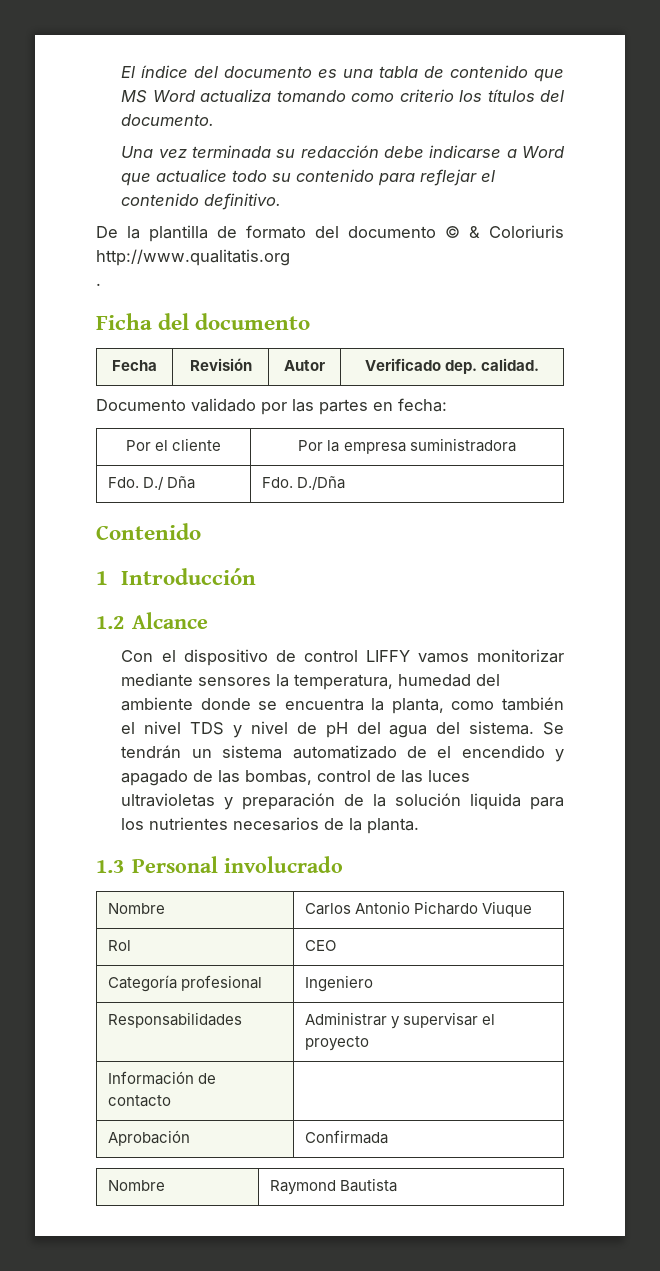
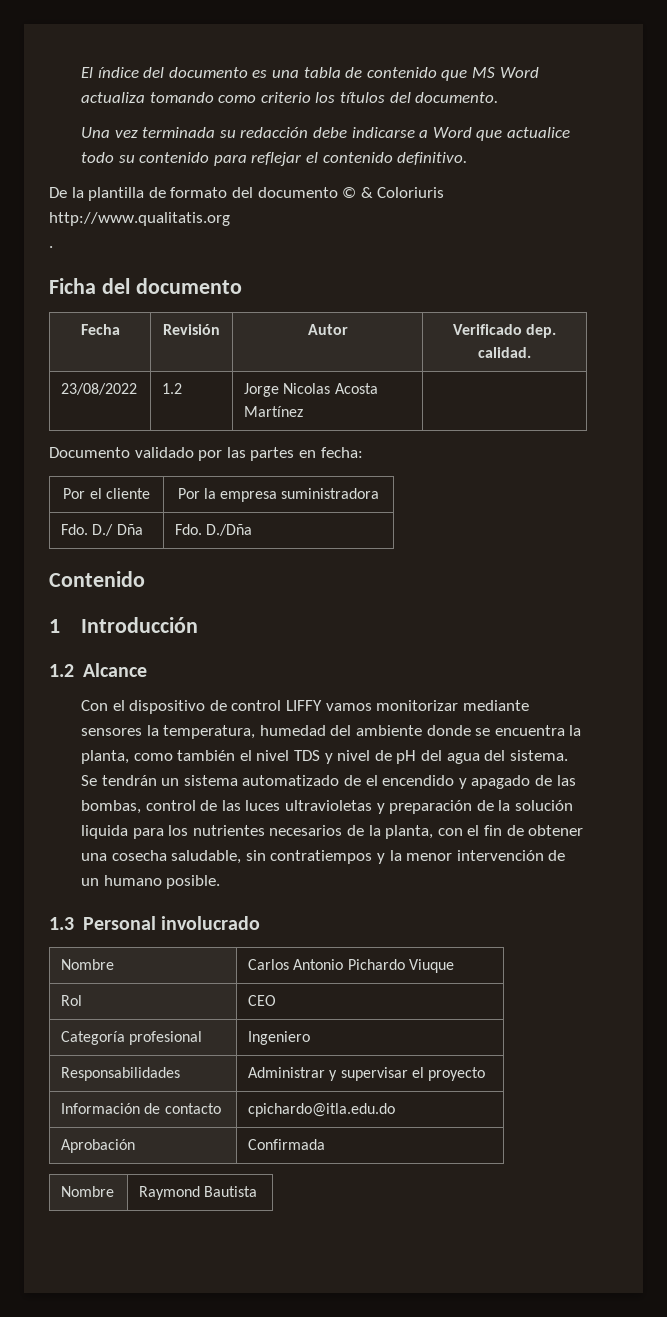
(540, 364) none -> [61,383,138,395] [162,383,183,394] [244,383,378,397] [244,406,304,417] // 23/08/2022 | 1.2 | Jorge Nicolas Acosta Martínez |
[367,818,420,834] planta. -> [385,825,584,839] [81,850,566,864] [81,875,221,889] planta, con el fin de obtener una cosecha saludable, sin contratiempos y la menor intervención de un humano posible.
(171, 1101) none -> [248,1103,396,1117] cpichardo@itla.edu.do

